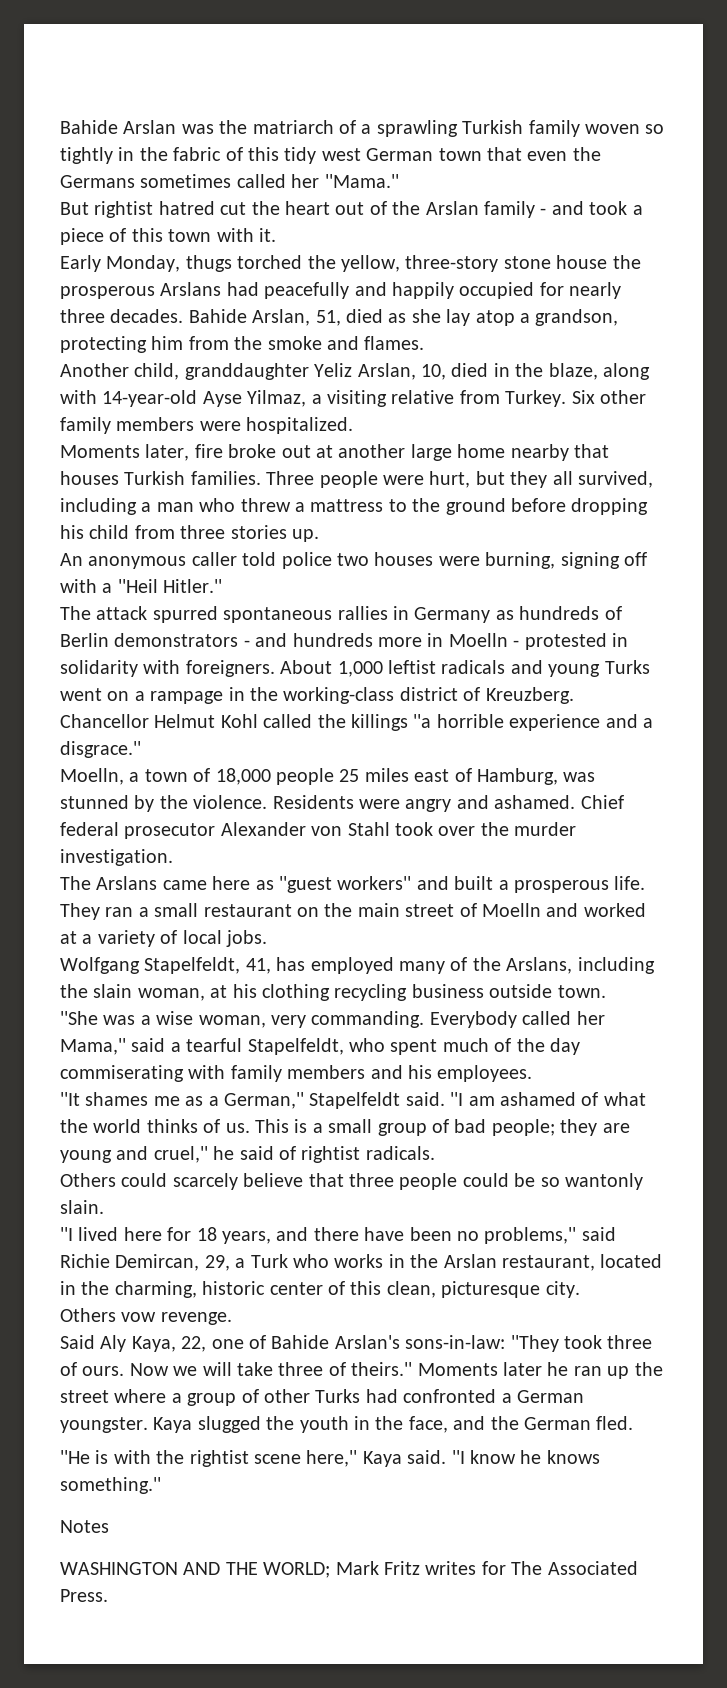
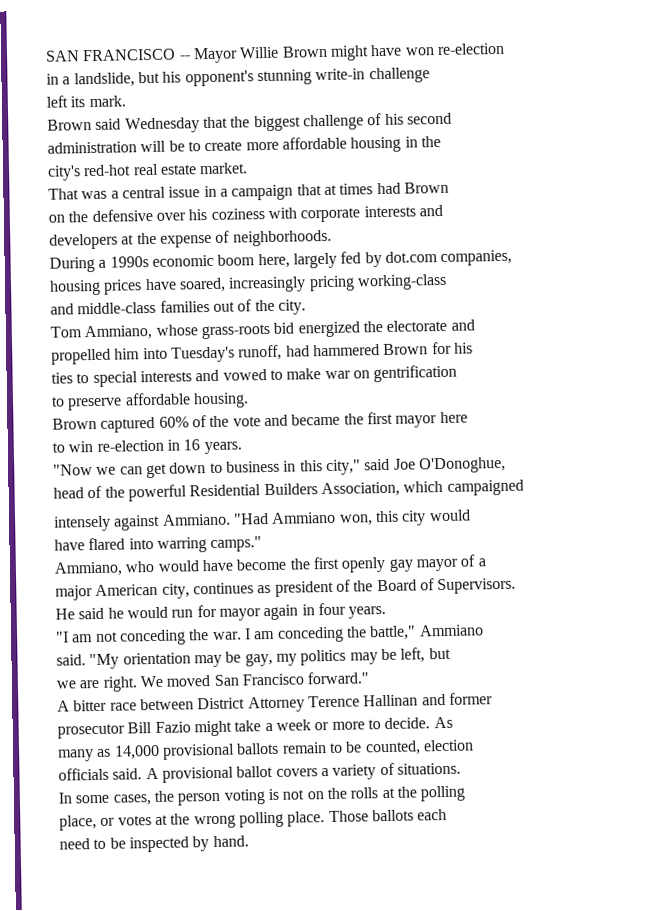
[60,120,665,137] [60,147,601,164] [60,174,399,188] [60,201,643,218] [60,228,276,245] [60,255,641,272] [60,282,622,299] [60,309,619,326] [60,336,425,353] [60,363,650,380] [60,390,646,407] [60,417,354,434] [60,444,609,461] [60,471,653,488] [60,498,649,515] [60,525,319,542] [60,552,647,569] [60,579,223,593] [60,606,622,623] [60,633,628,650] [60,660,650,677] [60,687,574,704] [60,714,653,731] [60,741,141,758] [60,768,596,785] [60,795,624,812] [60,822,577,839] [60,849,173,866] [60,876,646,893] [60,903,646,920] [60,930,267,947] [60,957,655,974] [60,984,606,1001] [60,1011,605,1028] [60,1038,580,1055] [60,1065,533,1082] [60,1092,646,1109] [60,1119,630,1136] [60,1146,435,1163] [60,1173,643,1190] [60,1200,104,1214] [60,1227,616,1244] [60,1254,663,1271] [60,1281,580,1298] [60,1308,232,1325] [60,1335,653,1352] [60,1362,663,1379] [60,1389,584,1406] [60,1416,634,1433] [60,1450,600,1467] [60,1477,161,1494] [60,1520,109,1533] [60,1561,638,1578] [60,1589,108,1602] Bahide Arslan was the matriarch of a sprawling Turkish family woven so tightly in the fabric of this tidy west German town that even the Germans sometimes called her ''Mama.'' // But rightist hatred cut the heart out of the Arslan family - and took a piece of this town with it. // Early Monday, thugs torched the yellow, three-story stone house the prosperous Arslans had peacefully and happily occupied for nearly three decades. Bahide Arslan, 51, died as she lay atop a grandson, protecting him from the smoke and flames. // Another child, granddaughter Yeliz Arslan, 10, died in the blaze, along with 14-year-old Ayse Yilmaz, a visiting relative from Turkey. Six other family members were hospitalized. // Moments later, fire broke out at another large home nearby that houses Turkish families. Three people were hurt, but they all survived, including a man who threw a mattress to the ground before dropping his child from three stories up. // An anonymous caller told police two houses were burning, signing off with a ''Heil Hitler.'' // The attack spurred spontaneous rallies in Germany as hundreds of Berlin demonstrators - and hundreds more in Moelln - protested in solidarity with foreigners. About 1,000 leftist radicals and young Turks went on a rampage in the working-class district of Kreuzberg. Chancellor Helmut Kohl called the killings ''a horrible experience and a disgrace.'' // Moelln, a town of 18,000 people 25 miles east of Hamburg, was stunned by the violence. Residents were angry and ashamed. Chief federal prosecutor Alexander von Stahl took over the murder investigation. // The Arslans came here as ''guest workers'' and built a prosperous life. They ran a small restaurant on the main street of Moelln and worked at a variety of local jobs. // Wolfgang Stapelfeldt, 41, has employed many of the Arslans, including the slain woman, at his clothing recycling business outside town. // ''She was a wise woman, very commanding. Everybody called her Mama,'' said a tearful Stapelfeldt, who spent much of the day commiserating with family members and his employees. // ''It shames me as a German,'' Stapelfeldt said. ''I am ashamed of what the world thinks of us. This is a small group of bad people; they are young and cruel,'' he said of rightist radicals. // Others could scarcely believe that three people could be so wantonly slain. // ''I lived here for 18 years, and there have been no problems,'' said Richie Demircan, 29, a Turk who works in the Arslan restaurant, located in the charming, historic center of this clean, picturesque city. // Others vow revenge. // Said Aly Kaya, 22, one of Bahide Arslan's sons-in-law: ''They took three of ours. Now we will take three of theirs.'' Moments later he ran up the street where a group of other Turks had confronted a German youngster. Kaya slugged the youth in the face, and the German fled. // ''He is with the rightist scene here,'' Kaya said. ''I know he knows something.'' // Notes // WASHINGTON AND THE WORLD; Mark Fritz writes for The Associated Press. -> [45,42,505,64] [46,67,430,88] [46,95,126,108] [47,112,452,134] [47,135,441,154] [47,162,249,181] [48,181,449,201] [48,204,443,223] [49,229,332,250] [49,249,513,273] [49,273,447,296] [50,299,306,315] [50,319,475,341] [51,341,473,365] [51,364,458,388] [51,392,249,411] [52,411,468,433] [52,439,242,455] [53,456,506,479] [53,479,524,502] [54,509,471,532] [54,536,263,553] [54,554,486,577] [55,577,517,601] [55,602,387,621] [56,624,484,646] [56,647,451,670] [56,671,370,692] [57,692,493,713] [57,716,453,739] [58,739,474,762] [58,762,461,783] [58,785,466,806] [59,808,448,831] [59,835,249,853] SAN FRANCISCO -- Mayor Willie Brown might have won re-election // in a landslide, but his opponent's stunning write-in challenge // left its mark. // Brown said Wednesday that the biggest challenge of his second // administration will be to create more affordable housing in the // city's red-hot real estate market. // That was a central issue in a campaign that at times had Brown // on the defensive over his coziness with corporate interests and // developers at the expense of neighborhoods. // During a 1990s economic boom here, largely fed by dot.com companies, // housing prices have soared, increasingly pricing working-class // and middle-class families out of the city. // Tom Ammiano, whose grass-roots bid energized the electorate and // propelled him into Tuesday's runoff, had hammered Brown for his // ties to special interests and vowed to make war on gentrification // to preserve affordable housing. // Brown captured 60% of the vote and became the first mayor here // to win re-election in 16 years. // "Now we can get down to business in this city," said Joe O'Donoghue, // head of the powerful Residential Builders Association, which campaigned // intensely against Ammiano. "Had Ammiano won, this city would // have flared into warring camps." // Ammiano, who would have become the first openly gay mayor of a // major American city, continues as president of the Board of Supervisors. // He said he would run for mayor again in four years. // "I am not conceding the war. I am conceding the battle," Ammiano // said. "My orientation may be gay, my politics may be left, but // we are right. We moved San Francisco forward." // A bitter race between District Attorney Terence Hallinan and former // prosecutor Bill Fazio might take a week or more to decide. As // many as 14,000 provisional ballots remain to be counted, election // officials said. A provisional ballot covers a variety of situations. // In some cases, the person voting is not on the rolls at the polling // place, or votes at the wrong polling place. Those ballots each // need to be inspected by hand.

